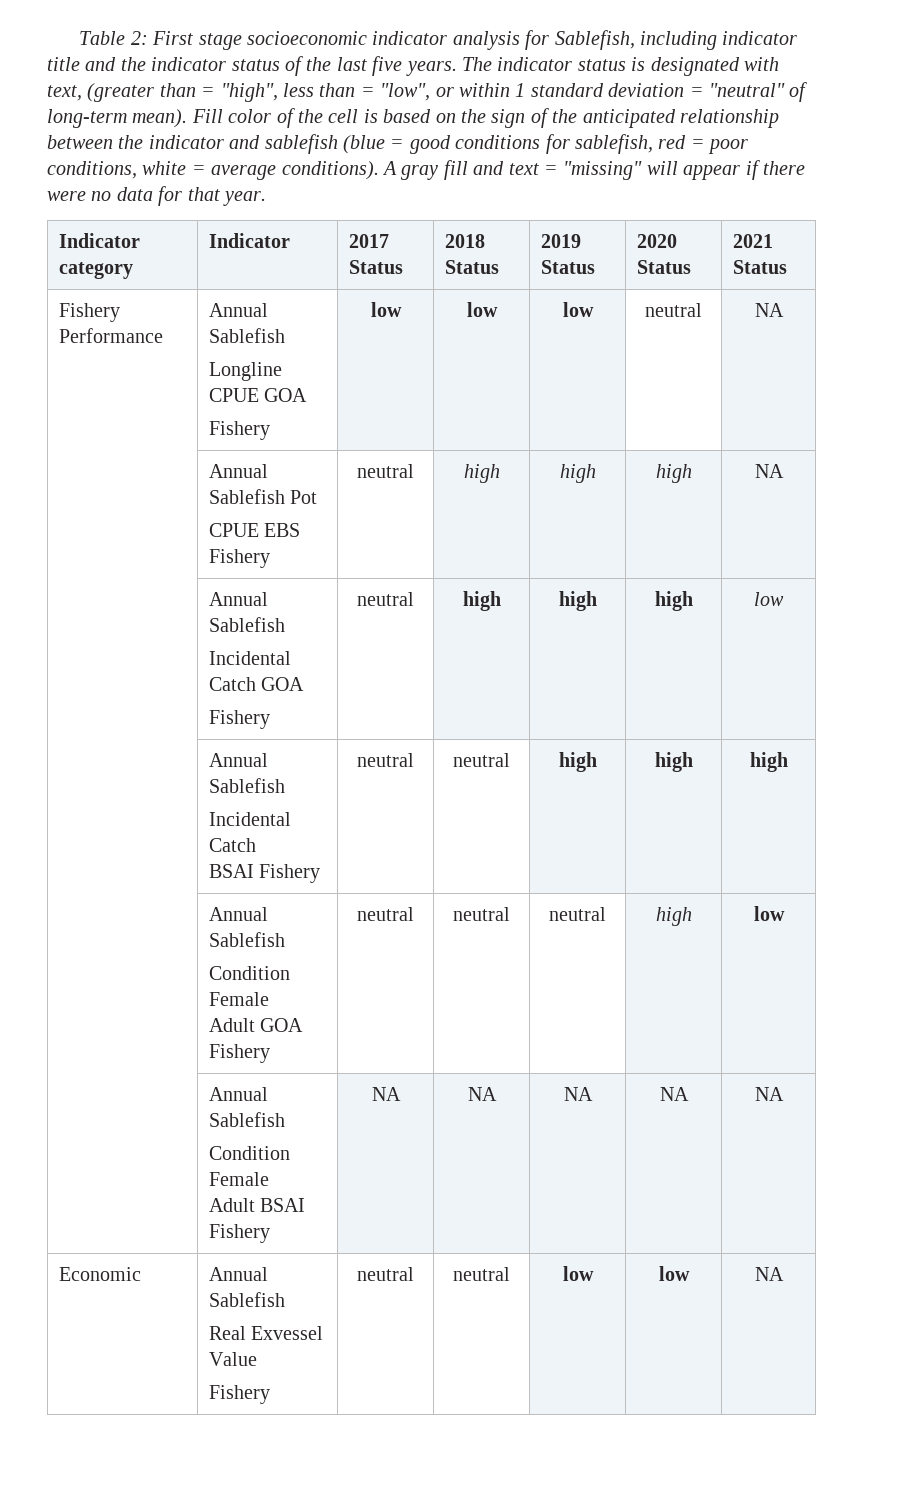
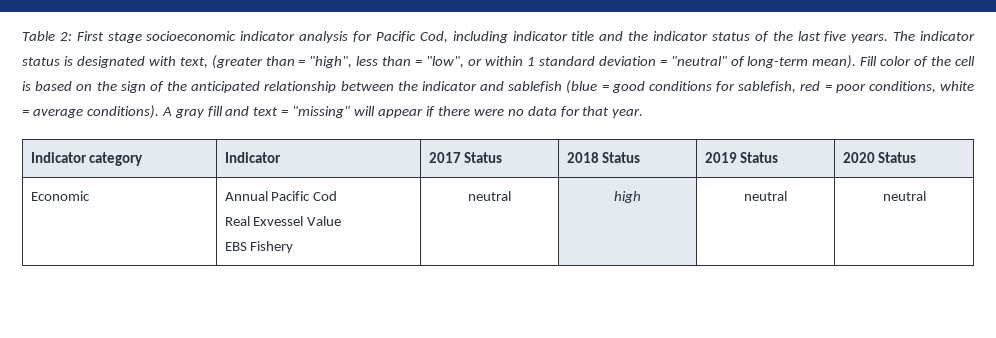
[554,30,635,50] Sablefish, -> [375,31,448,43] Pacific Cod,
[732,234,773,248] [732,260,787,274] [58,303,120,322] [58,328,163,343] [208,303,268,317] [208,328,285,343] [208,362,282,381] [208,388,308,402] [208,421,270,440] [370,302,402,317] [466,302,498,317] [562,302,594,317] [645,303,702,317] [754,303,784,317] [208,464,268,478] [208,489,318,504] [208,523,301,537] [208,549,270,568] [356,464,414,478] [463,464,500,483] [559,464,596,483] [655,464,692,483] [754,464,784,478] [208,592,268,606] [208,617,285,632] [208,651,291,665] [208,677,305,691] [208,710,270,729] [356,592,414,606] [462,591,501,611] [558,591,597,611] [654,591,693,611] [754,592,784,606] [208,753,268,767] [208,778,285,793] [208,812,291,826] [208,838,256,852] [208,864,321,883] [356,753,414,767] [452,753,510,767] [558,752,597,772] [654,752,693,772] [749,752,788,772] [208,907,268,921] [208,932,285,947] [208,966,290,980] [208,992,269,1006] [208,1018,304,1032] [208,1044,270,1063] [356,907,414,921] [452,907,510,921] [549,907,606,921] [655,907,692,926] [753,906,785,921] [208,1087,268,1101] [208,1112,285,1127] [208,1146,290,1160] [208,1172,269,1186] [208,1198,306,1212] [208,1224,270,1243] [371,1087,401,1101] [467,1087,497,1101] [563,1087,593,1101] [659,1087,689,1101] [754,1087,784,1101] [58,1267,141,1281] [208,1267,268,1281] [208,1292,285,1307] [208,1326,324,1340] [208,1352,257,1366] [208,1385,270,1404] [356,1267,414,1281] [452,1267,510,1281] [562,1266,594,1281] [658,1266,690,1281] [754,1267,784,1281] | 2021 Status // Fishery Performance | Annual Sablefish // Longline CPUE GOA // Fishery | low | low | low | neutral | NA // | Annual Sablefish Pot // CPUE EBS Fishery | neutral | high | high | high | NA // | Annual Sablefish // Incidental Catch GOA // Fishery | neutral | high | high | high | low // | Annual Sablefish // Incidental Catch // BSAI Fishery | neutral | neutral | high | high | high // | Annual Sablefish // Condition Female // Adult GOA Fishery | neutral | neutral | neutral | high | low // | Annual Sablefish // Condition Female // Adult BSAI Fishery | NA | NA | NA | NA | NA // Economic | Annual Sablefish // Real Exvessel Value // Fishery | neutral | neutral | low | low | NA -> [30,191,90,201] [224,191,338,201] [224,216,342,226] [224,241,294,253] [468,191,511,201] [614,191,641,203] [744,191,787,201] [882,191,926,201] // Economic | Annual Pacific Cod // Real Exvessel Value // EBS Fishery | neutral | high | neutral | neutral

